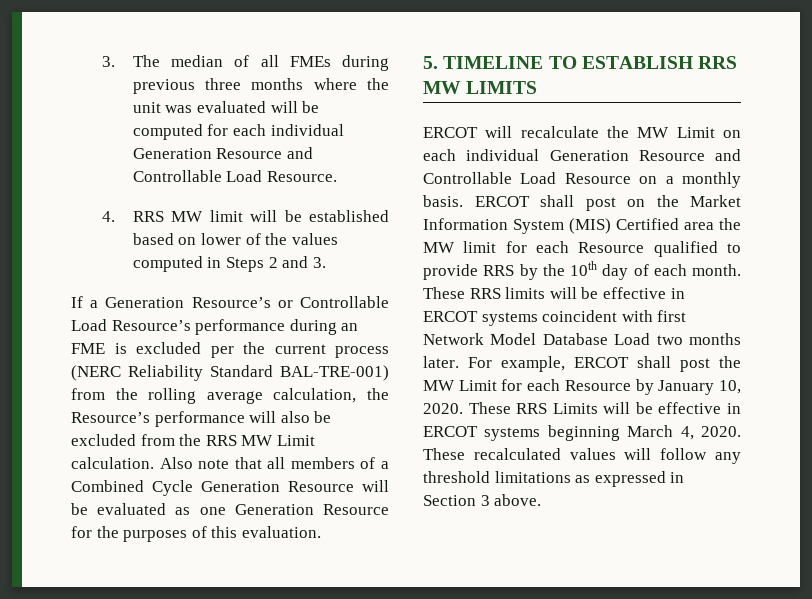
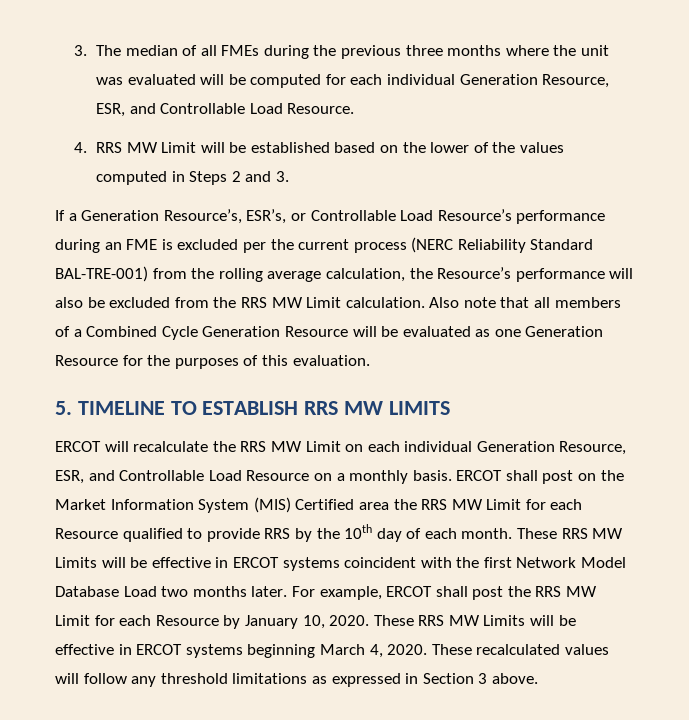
(390, 63) none -> [313,45,337,56] the
[216,148,283,159] Resource -> [542,74,610,88] [95,103,125,117] Resource, ESR,
[209,210,243,222] limit -> [161,142,197,153] Limit
(197, 241) none -> [402,142,426,153] the
[191,297,271,308] Resource’s -> [163,209,287,224] Resource’s, ESR’s,
(629, 132) none -> [240,441,267,452] RRS
[638,150,705,161] Resource -> [559,441,627,455] [55,470,84,484] Resource, ESR,
[423,241,497,253] MW limit -> [421,499,522,510] RRS MW Limit
[505,287,546,299] limits -> [592,528,624,539] [55,557,97,568] MW Limits
(653, 316) none -> [456,557,480,568] the
(741, 362) none -> [535,586,562,597] RRS
(548, 408) none -> [448,615,480,626] MW

